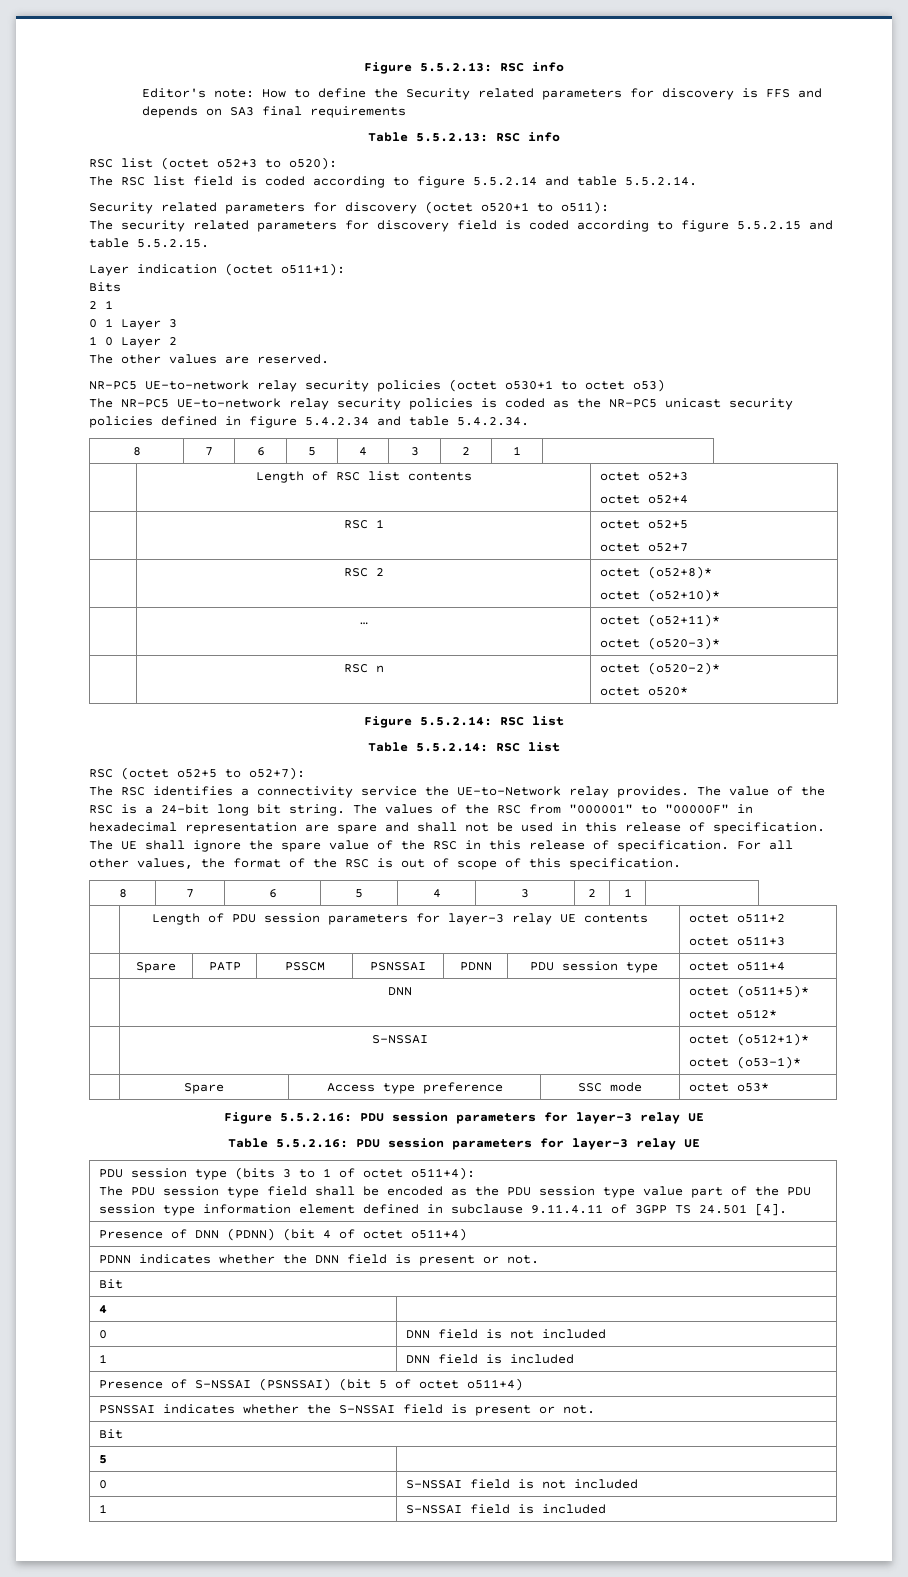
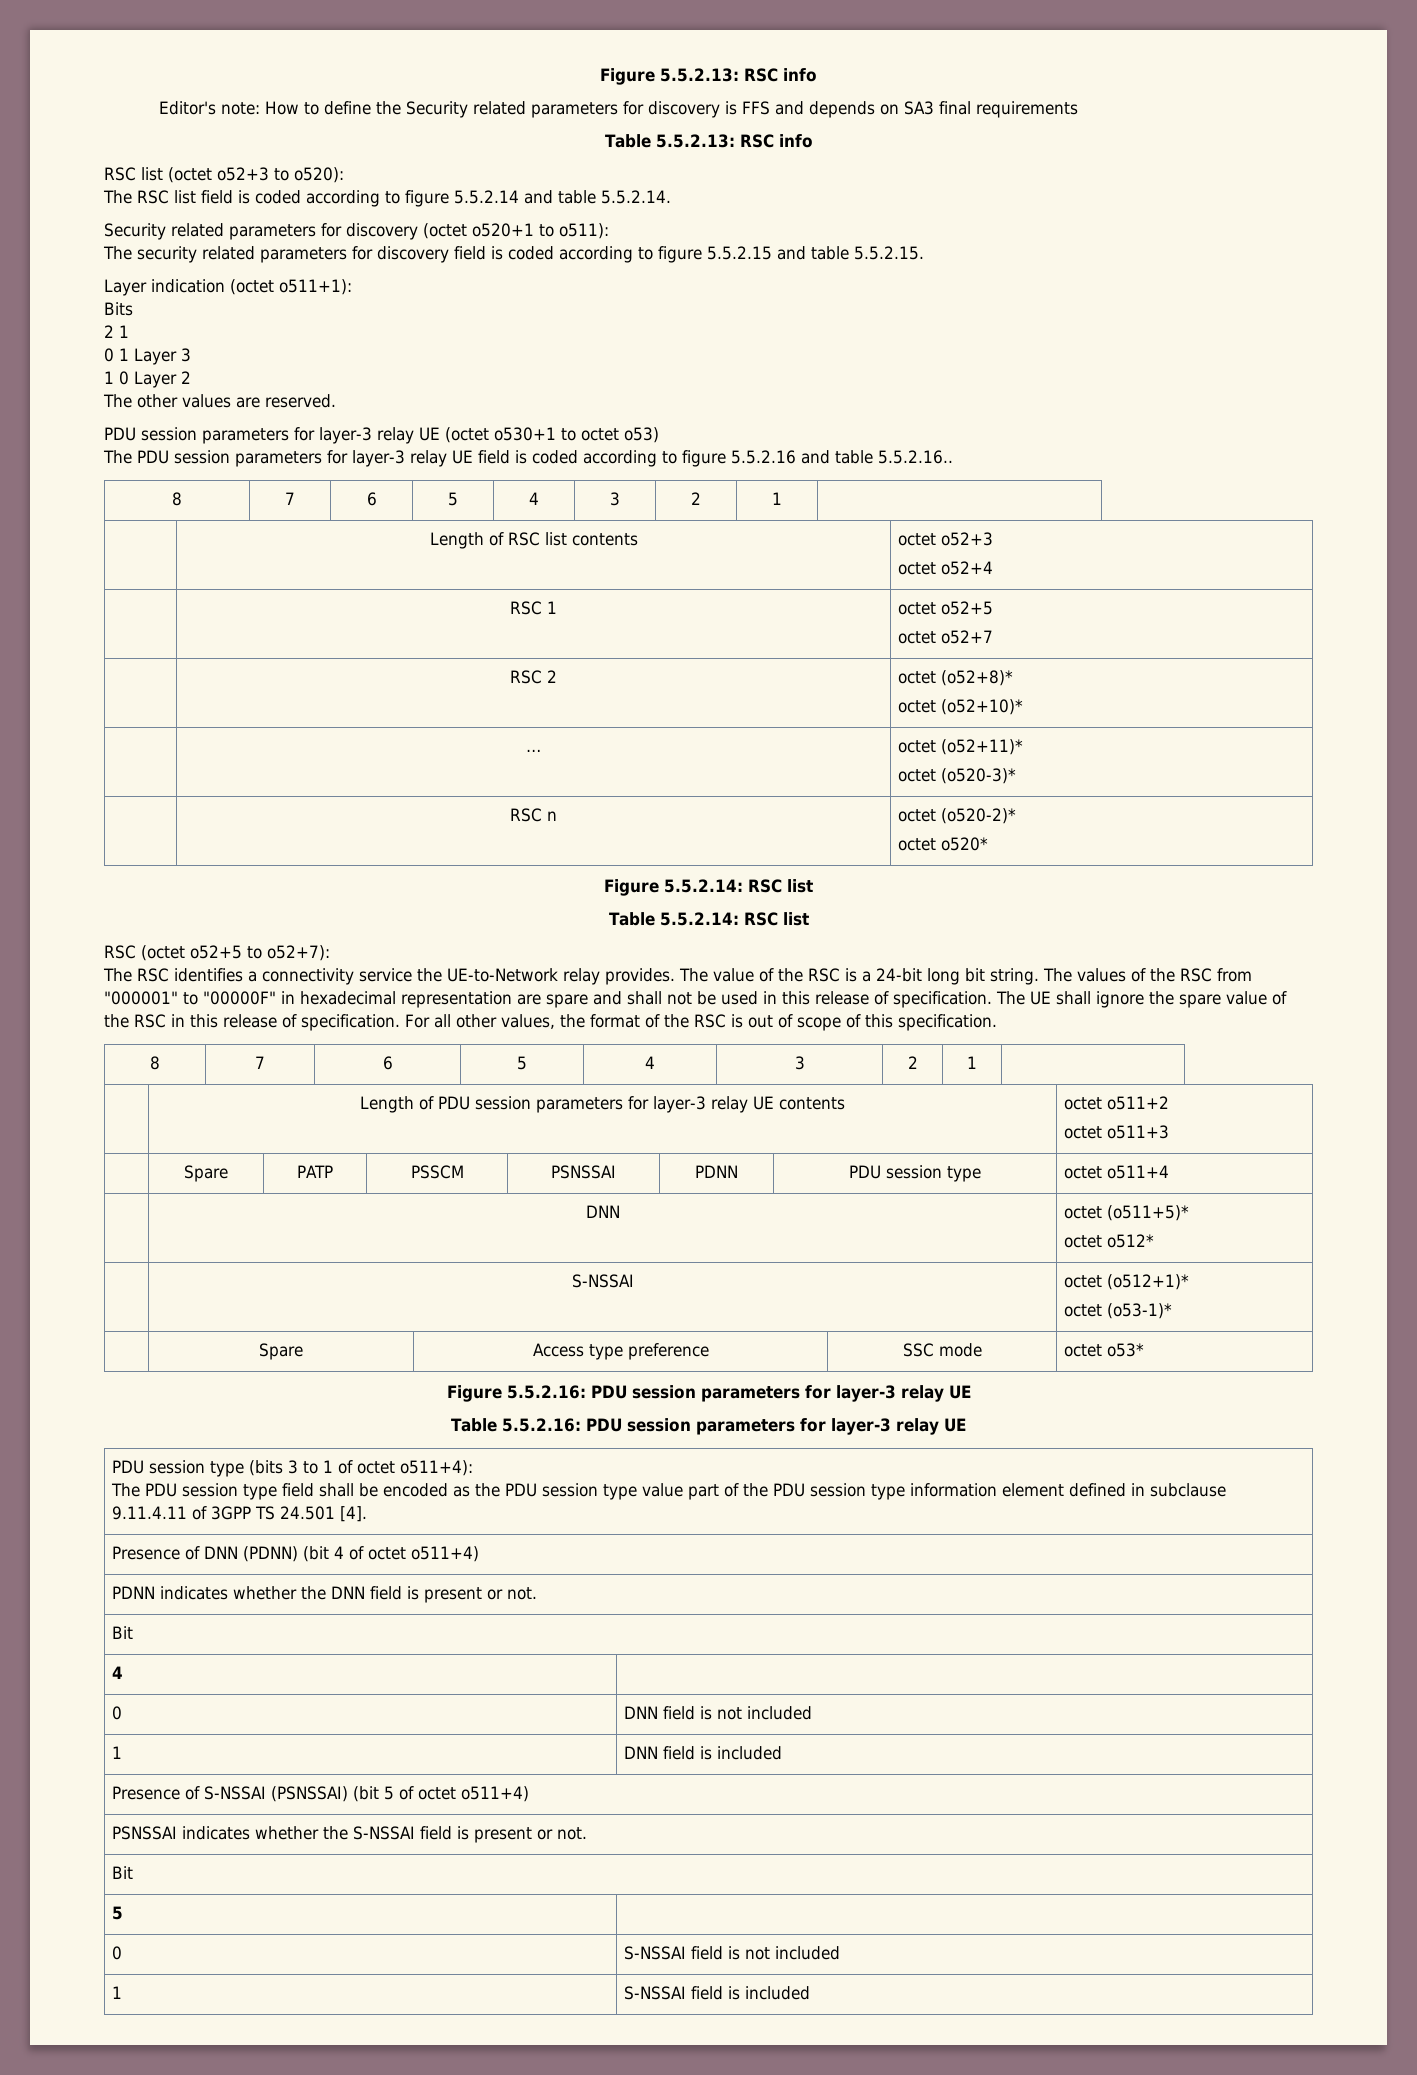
[89,380,441,392] NR-PC5 UE-to-network relay security policies -> [104,427,440,444] PDU session parameters for layer-3 relay UE
[121,398,793,410] [89,416,529,428] NR-PC5 UE-to-network relay security policies is coded as the NR-PC5 unicast security policies defined in figure 5.4.2.34 and table 5.4.2.34. -> [137,450,953,467] PDU session parameters for layer-3 relay UE field is coded according to figure 5.5.2.16 and table 5.5.2.16..

